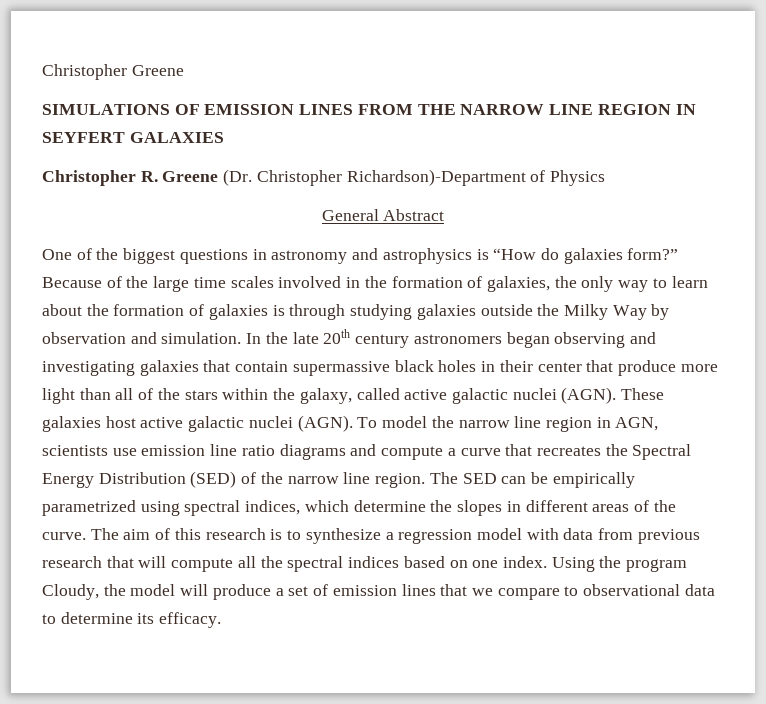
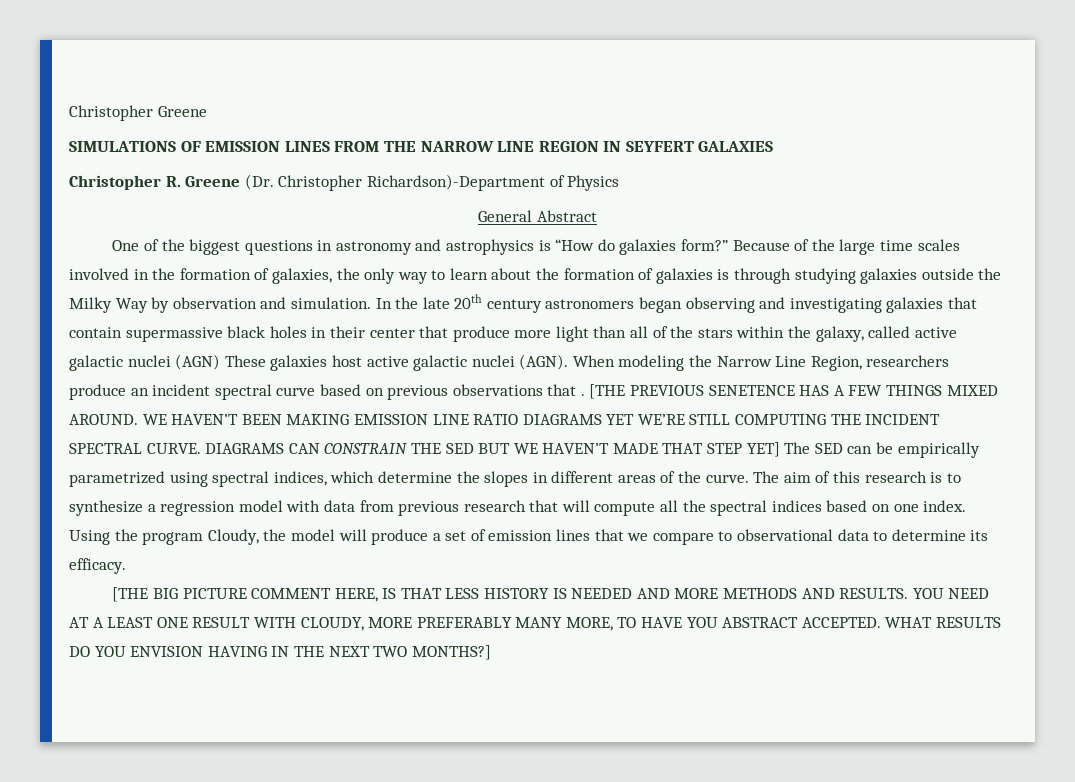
[561,387,617,404] (AGN). -> [175,354,221,370] (AGN)
[357,416,659,432] [42,444,692,460] [42,471,426,488] To model the narrow line region in AGN, scientists use emission line ratio diagrams and compute a curve that recreates the Spectral Energy Distribution (SED) of the narrow line region. -> [572,355,950,371] [69,384,998,400] [69,414,941,425] [69,442,780,457] When modeling the Narrow Line Region, researchers produce an incident spectral curve based on previous observations that . [THE PREVIOUS SENETENCE HAS A FEW THINGS MIXED AROUND. WE HAVEN’T BEEN MAKING EMISSION LINE RATIO DIAGRAMS YET WE’RE STILL COMPUTING THE INCIDENT SPECTRAL CURVE. DIAGRAMS CAN CONSTRAIN THE SED BUT WE HAVEN’T MADE THAT STEP YET]
(222, 620) none -> [112,587,990,602] [69,617,1002,631] [69,645,491,660] // [THE BIG PICTURE COMMENT HERE, IS THAT LESS HISTORY IS NEEDED AND MORE METHODS AND RESULTS. YOU NEED AT A LEAST ONE RESULT WITH CLOUDY, MORE PREFERABLY MANY MORE, TO HAVE YOU ABSTRACT ACCEPTED. WHAT RESULTS DO YOU ENVISION HAVING IN THE NEXT TWO MONTHS?]

